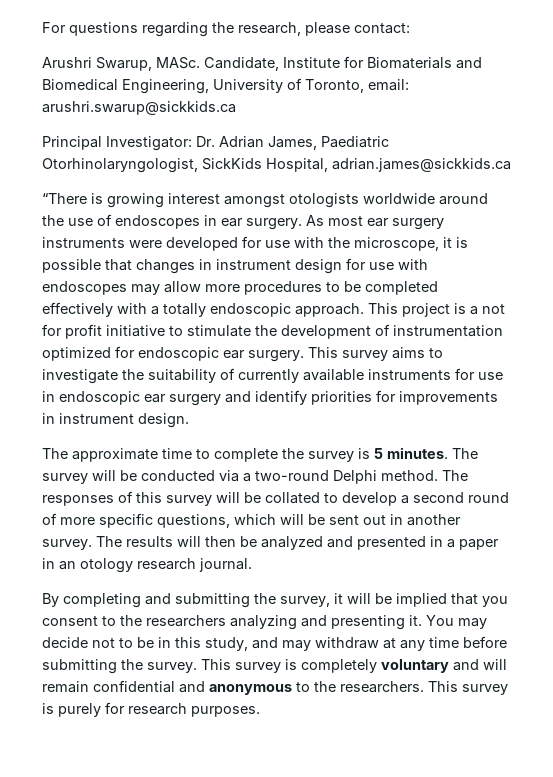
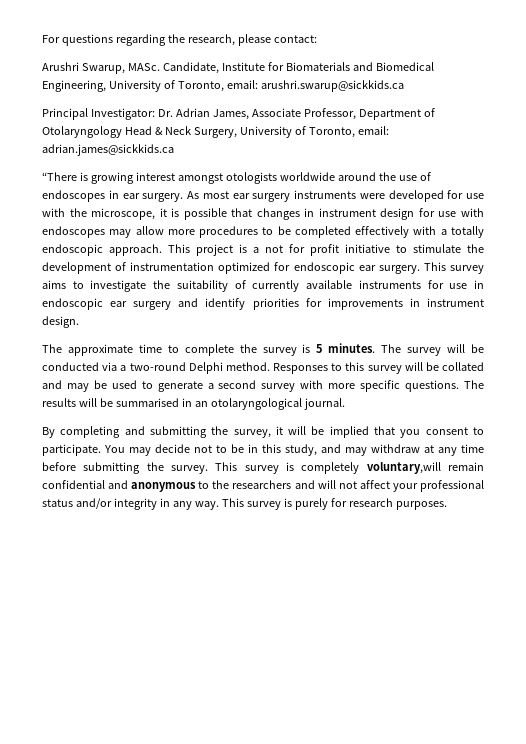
[321,136,389,148] [42,158,328,173] Paediatric Otorhinolaryngologist, SickKids Hospital, -> [251,108,435,120] [42,126,389,138] Associate Professor, Department of Otolaryngology Head & Neck Surgery, University of Toronto, email:
[442,470,468,481] [42,491,133,506] The responses of -> [273,363,343,374] Responses to
[324,492,509,506] [42,513,461,528] [42,536,499,550] [42,558,196,573] to develop a second round of more specific questions, which will be sent out in another survey. The results will then be analyzed and presented in a paper in an otology research -> [42,380,484,392] [42,398,302,410] and may be used to generate a second survey with more specific questions. The results will be summarised in an otolaryngological
[120,615,422,630] the researchers analyzing and presenting it. -> [42,444,101,456] participate.
[381,659,507,673] voluntary and will -> [366,462,441,474] voluntary,will
[340,681,424,693] researchers. -> [232,480,484,492] [42,498,219,510] researchers and will not affect your professional status and/or integrity in any way.

